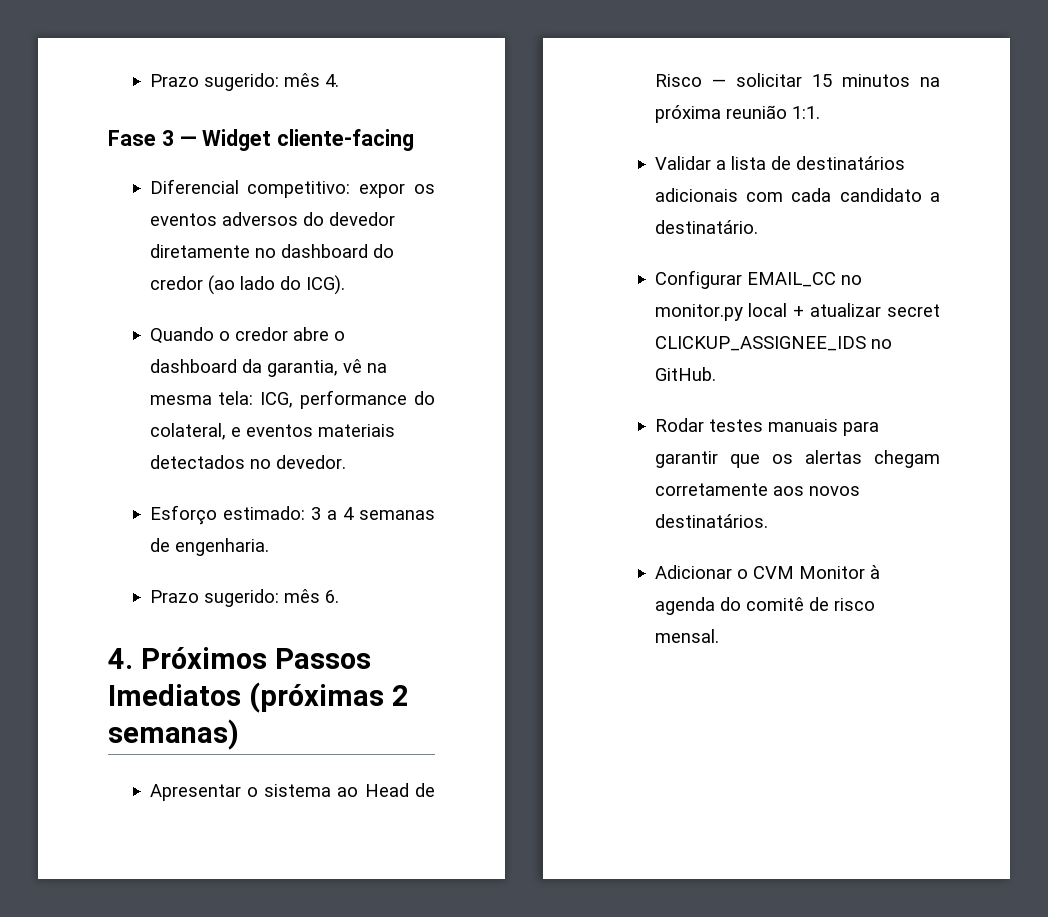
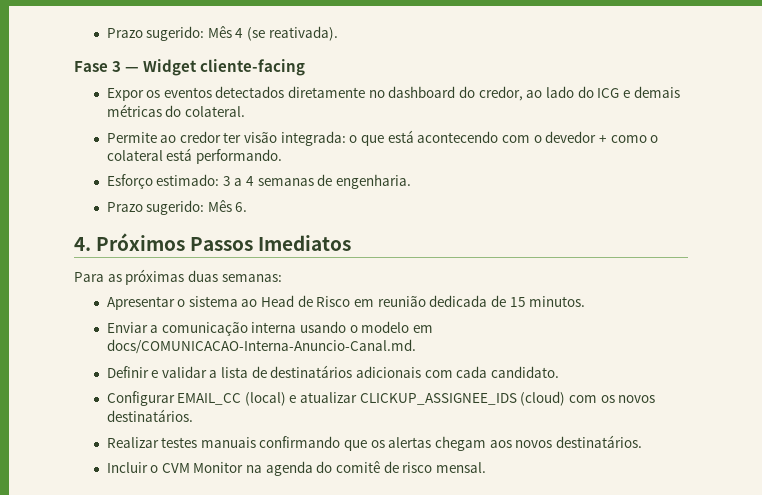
[149,73,339,91] Prazo sugerido: mês 4. -> [106,26,338,41] Prazo sugerido: Mês 4 (se reativada).
[149,179,435,198] [149,212,395,226] [149,244,394,258] [149,275,345,295] [149,327,345,344] [149,359,387,377] [149,390,435,409] [149,423,395,440] [149,455,346,469] Diferencial competitivo: expor os eventos adversos do devedor diretamente no dashboard do credor (ao lado do ICG). // Quando o credor abre o dashboard da garantia, vê na mesma tela: ICG, performance do colateral, e eventos materiais detectados no devedor. -> [106,86,680,101] [106,104,245,117] [106,130,659,146] [106,148,282,164] Expor os eventos detectados diretamente no dashboard do credor, ao lado do ICG e demais métricas do colateral. // Permite ao credor ter visão integrada: o que está acontecendo com o devedor + como o colateral está performando.
[283,589,320,603] mês -> [207,200,232,212] Mês
[248,682,409,713] [108,719,239,750] (próximas 2 semanas) -> [74,269,282,285] // Para as próximas duas semanas:
[711,73,940,87] [654,105,820,123] [654,156,711,170] — solicitar 15 minutos na próxima reunião 1:1. // Validar -> [354,295,586,307] [106,321,434,336] [106,339,416,354] [106,366,207,378] em reunião dedicada de 15 minutos. // Enviar a comunicação interna usando o modelo em docs/COMUNICACAO-Interna-Anuncio-Canal.md. // Definir e validar
[839,188,940,202] [654,220,758,234] candidato a destinatário. -> [490,366,559,378] candidato.
[840,275,862,285] [654,303,940,321] [654,336,892,351] [654,367,716,381] [654,418,879,436] [654,451,718,468] no monitor.py local + atualizar secret CLICKUP_ASSIGNEE_IDS no GitHub. // Rodar testes manuais para garantir -> [244,391,656,406] [106,409,193,422] [106,436,341,448] (local) e atualizar CLICKUP_ASSIGNEE_IDS (cloud) com os novos destinatários. // Realizar testes manuais confirmando
[654,483,768,496] corretamente -> (487, 443) none
[654,565,732,579] Adicionar -> [106,462,148,473] Incluir
[869,565,880,579] à -> [246,465,263,473] na

